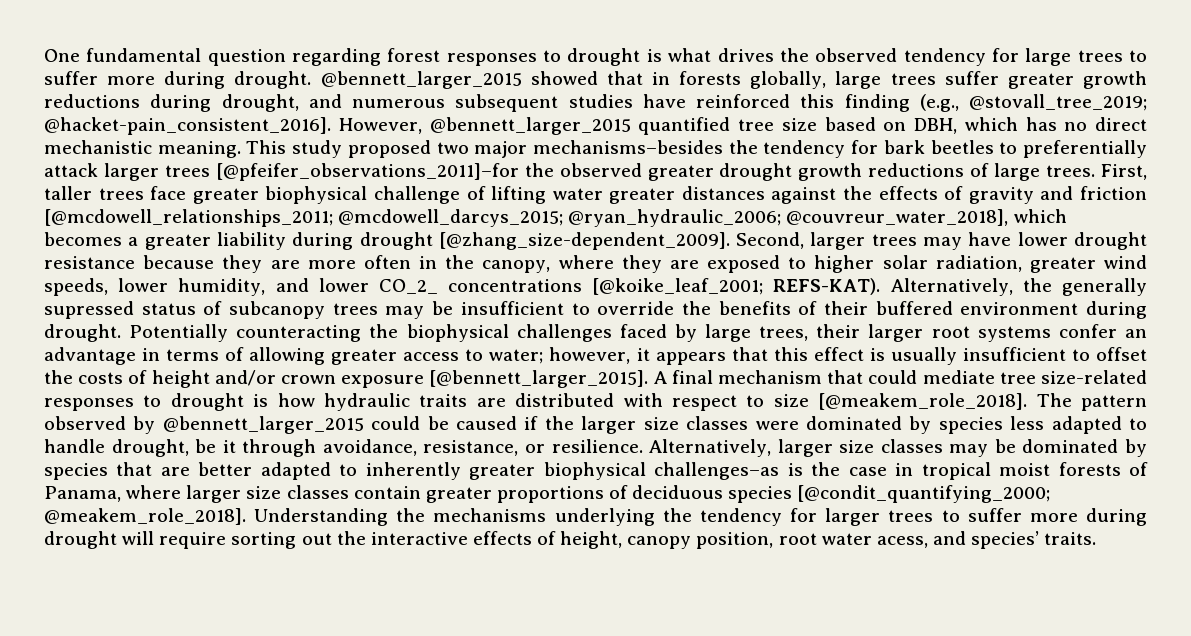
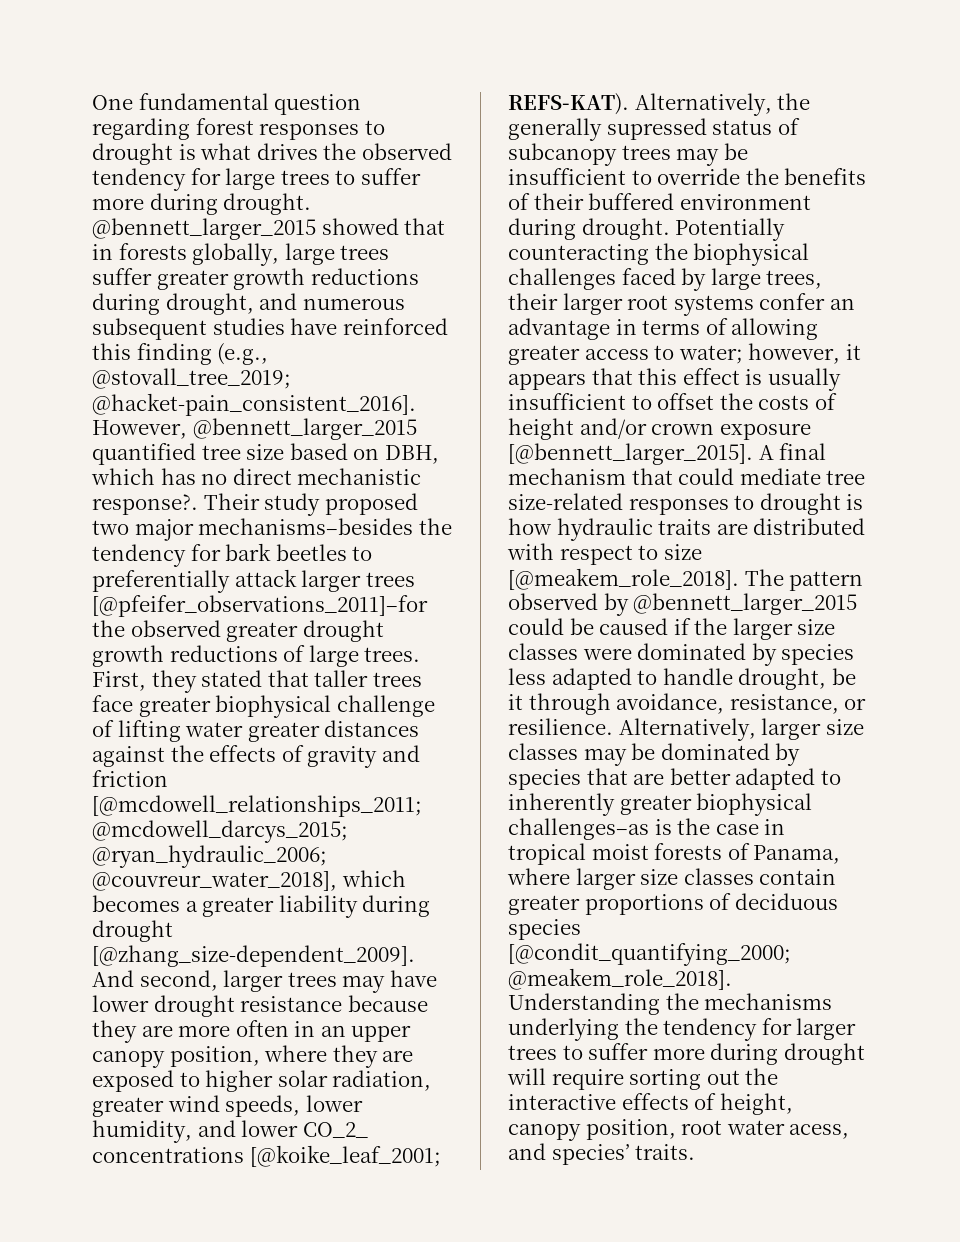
[157,140,287,158] meaning. This -> [92,493,260,515] response?. Their
(1147, 172) none -> [151,670,309,693] they stated that
[736,232,805,249] Second, -> [92,970,218,991] And second,
[445,255,551,273] the canopy, -> [320,1025,412,1042] [92,1046,260,1068] an upper canopy position,

